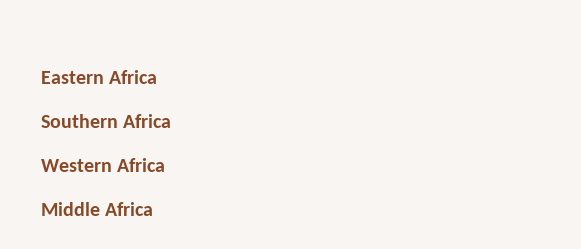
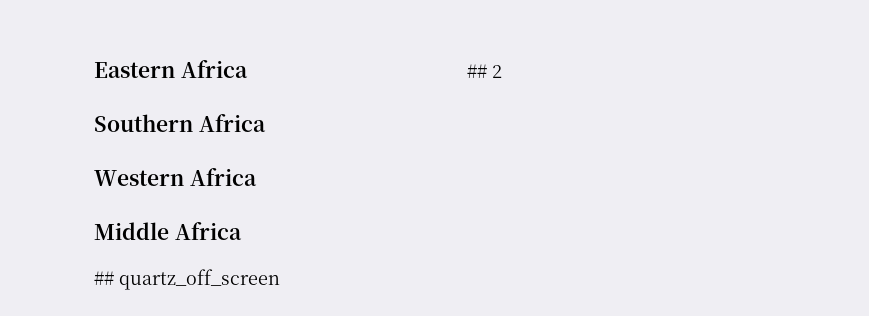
(154, 209) none -> [94,269,280,290] [467,64,502,78] // ## quartz_off_screen // ## 2

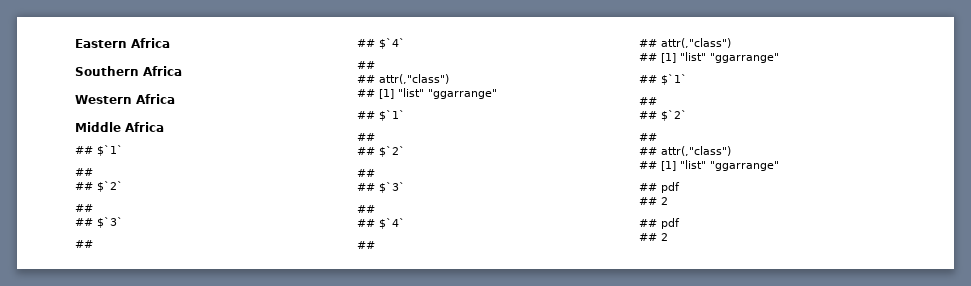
[119,269,280,290] quartz_off_screen -> [97,145,123,156] [75,168,93,176] [75,181,123,192] [75,204,93,212] [75,217,123,228] [75,240,93,248] [357,38,405,49] [357,61,375,69] [357,74,449,84] [357,88,497,99] [357,110,405,121] [357,133,375,141] [357,146,405,157] [357,169,375,177] [357,182,405,193] [357,205,375,213] [357,218,405,229] [357,241,375,249] [639,38,731,48] [639,52,779,63] [639,74,687,85] [639,97,657,105] [639,110,687,121] [639,133,657,141] [639,146,731,156] [639,160,779,171] [639,182,680,193] [639,197,668,205] [639,218,680,229] $`1` // ## // ## $`2` // ## // ## $`3` // ## // ## $`4` // ## // ## attr(,"class") // ## [1] "list" "ggarrange" // ## $`1` // ## // ## $`2` // ## // ## $`3` // ## // ## $`4` // ## // ## attr(,"class") // ## [1] "list" "ggarrange" // ## $`1` // ## // ## $`2` // ## // ## attr(,"class") // ## [1] "list" "ggarrange" // ## pdf // ## 2 // ## pdf

